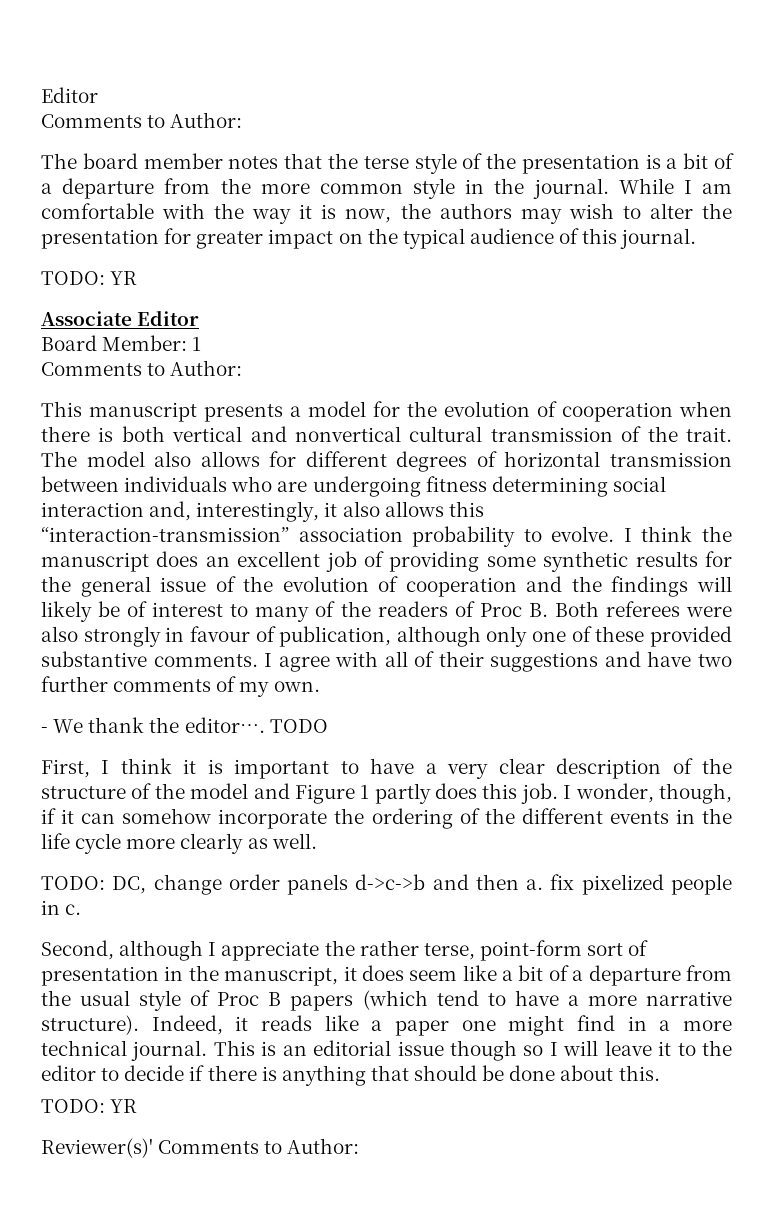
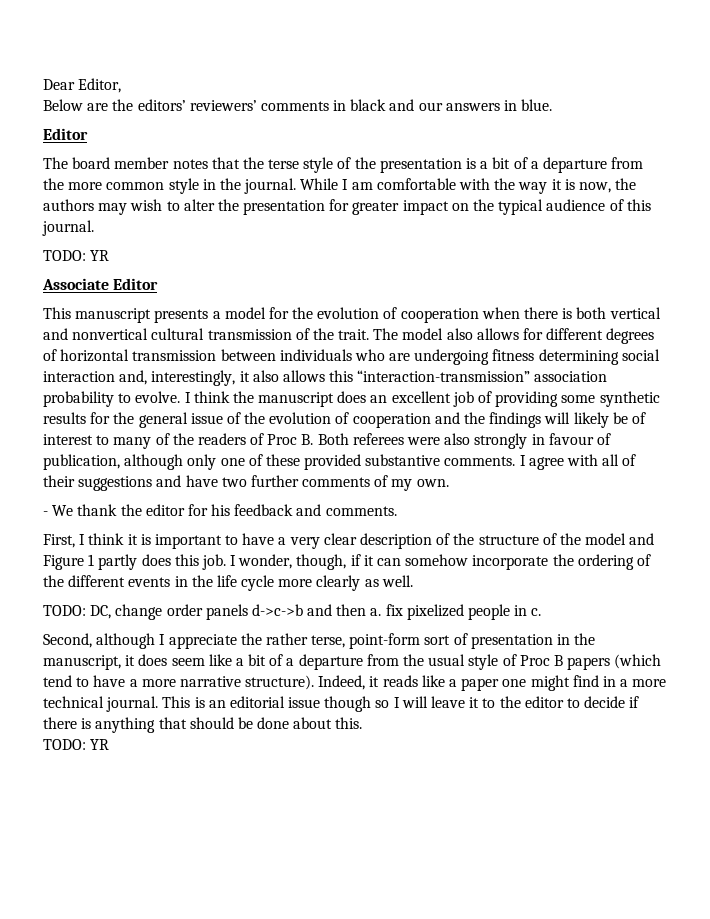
[41,87,98,103] [41,112,243,128] Editor // Comments to Author: -> [43,78,122,93] [43,99,553,111] [43,128,88,140] Dear Editor, // Below are the editors’ reviewers’ comments in black and our answers in blue. // Editor
[41,335,202,351] [41,360,243,376] // Board Member: 1 // Comments to Author: -> (159, 284) none
[184,717,328,733] editor…. TODO -> [145,504,397,516] editor for his feedback and comments.
[41,1138,360,1158] // Reviewer(s)' Comments to Author: -> (110, 744) none

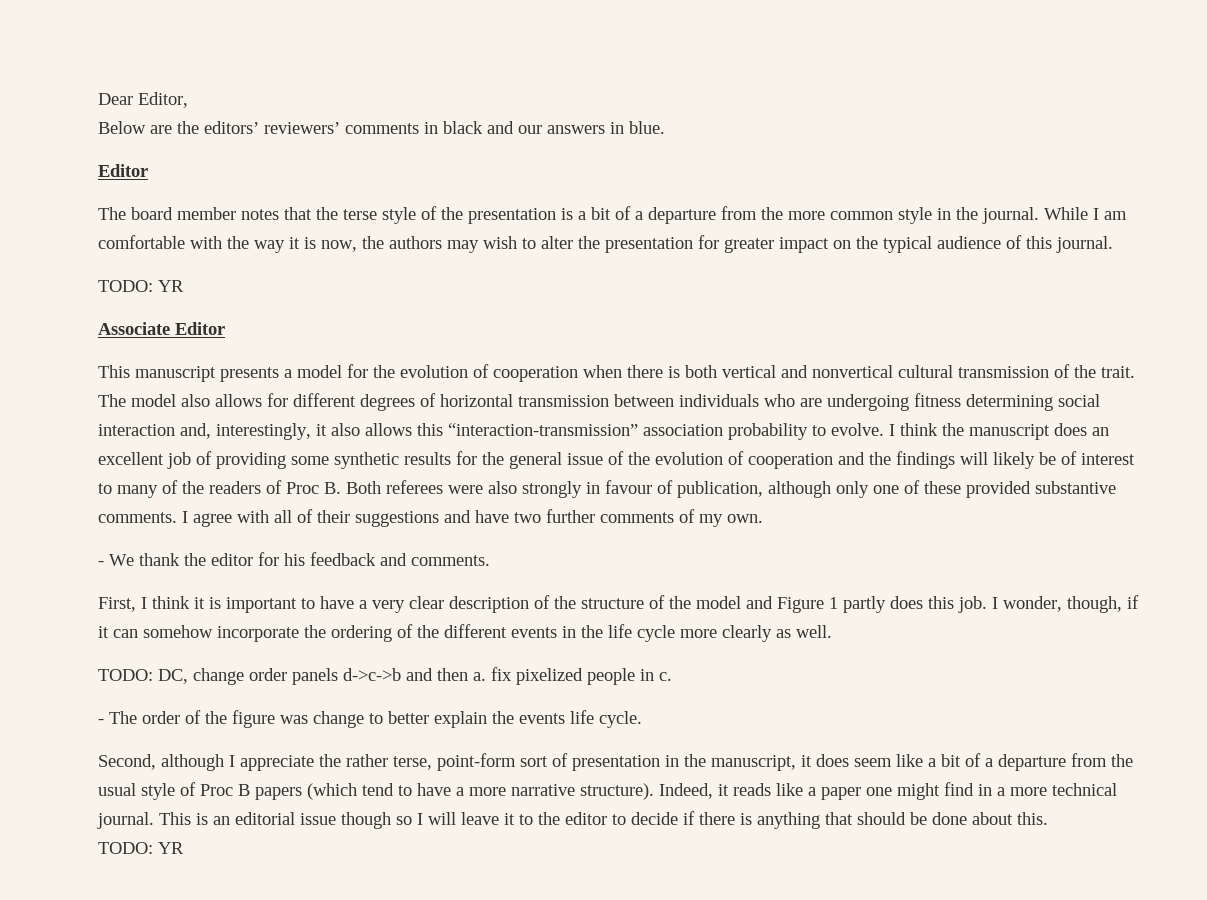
(542, 612) none -> [98,710,642,728] // - The order of the figure was change to better explain the events life cycle.

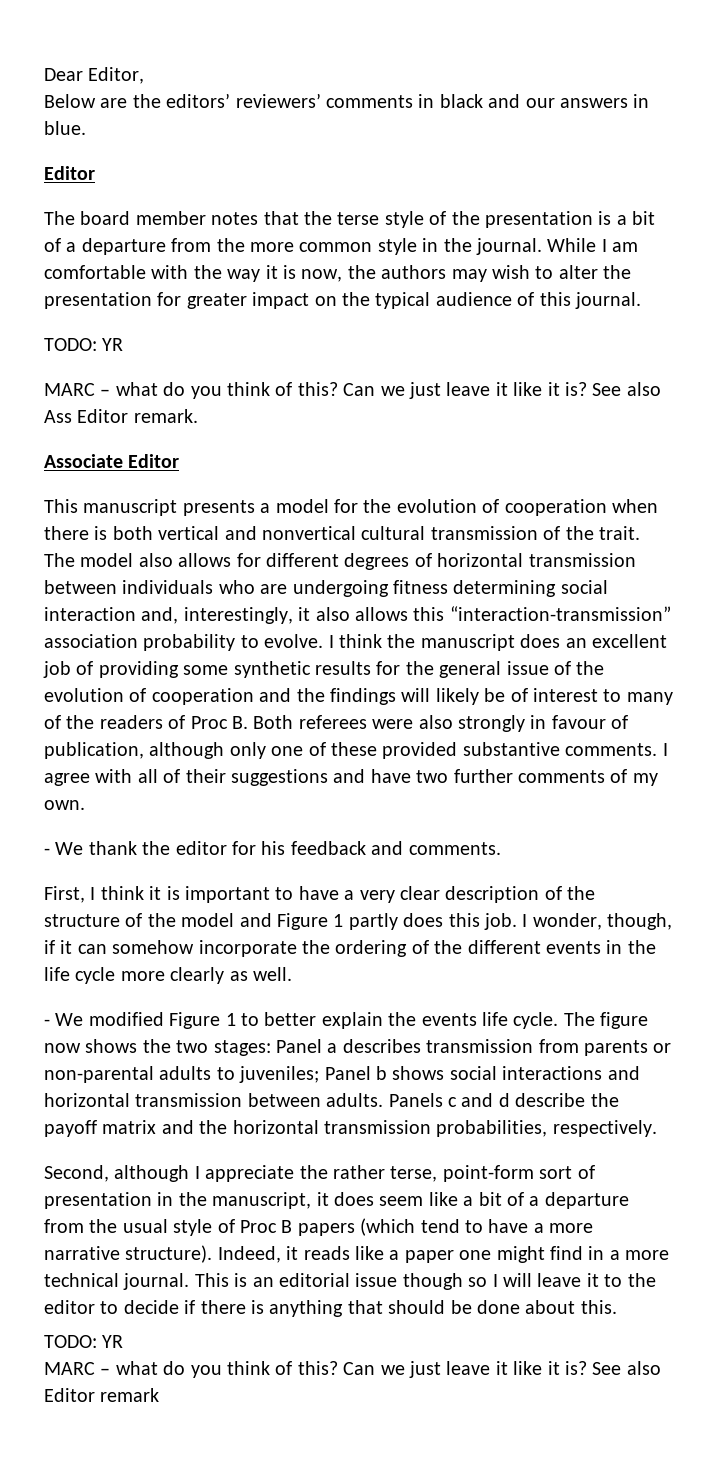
(184, 286) none -> [44,382,661,399] [44,409,198,423] // MARC – what do you think of this? Can we just leave it like it is? See also Ass Editor remark.
[98,667,672,685] [98,710,364,728] TODO: DC, change order panels d->c->b and then a. fix pixelized people in c. // - The order of the figure was change -> [44,1012,236,1029] - We modified Figure 1
(642, 719) none -> [563,1012,649,1029] [44,1039,672,1056] [44,1066,640,1083] [44,1093,619,1107] [44,1120,657,1137] The figure now shows the two stages: Panel a describes transmission from parents or non-parental adults to juveniles; Panel b shows social interactions and horizontal transmission between adults. Panels c and d describe the payoff matrix and the horizontal transmission probabilities, respectively.
(184, 848) none -> [44,1361,661,1378] [44,1388,160,1402] // MARC – what do you think of this? Can we just leave it like it is? See also Editor remark

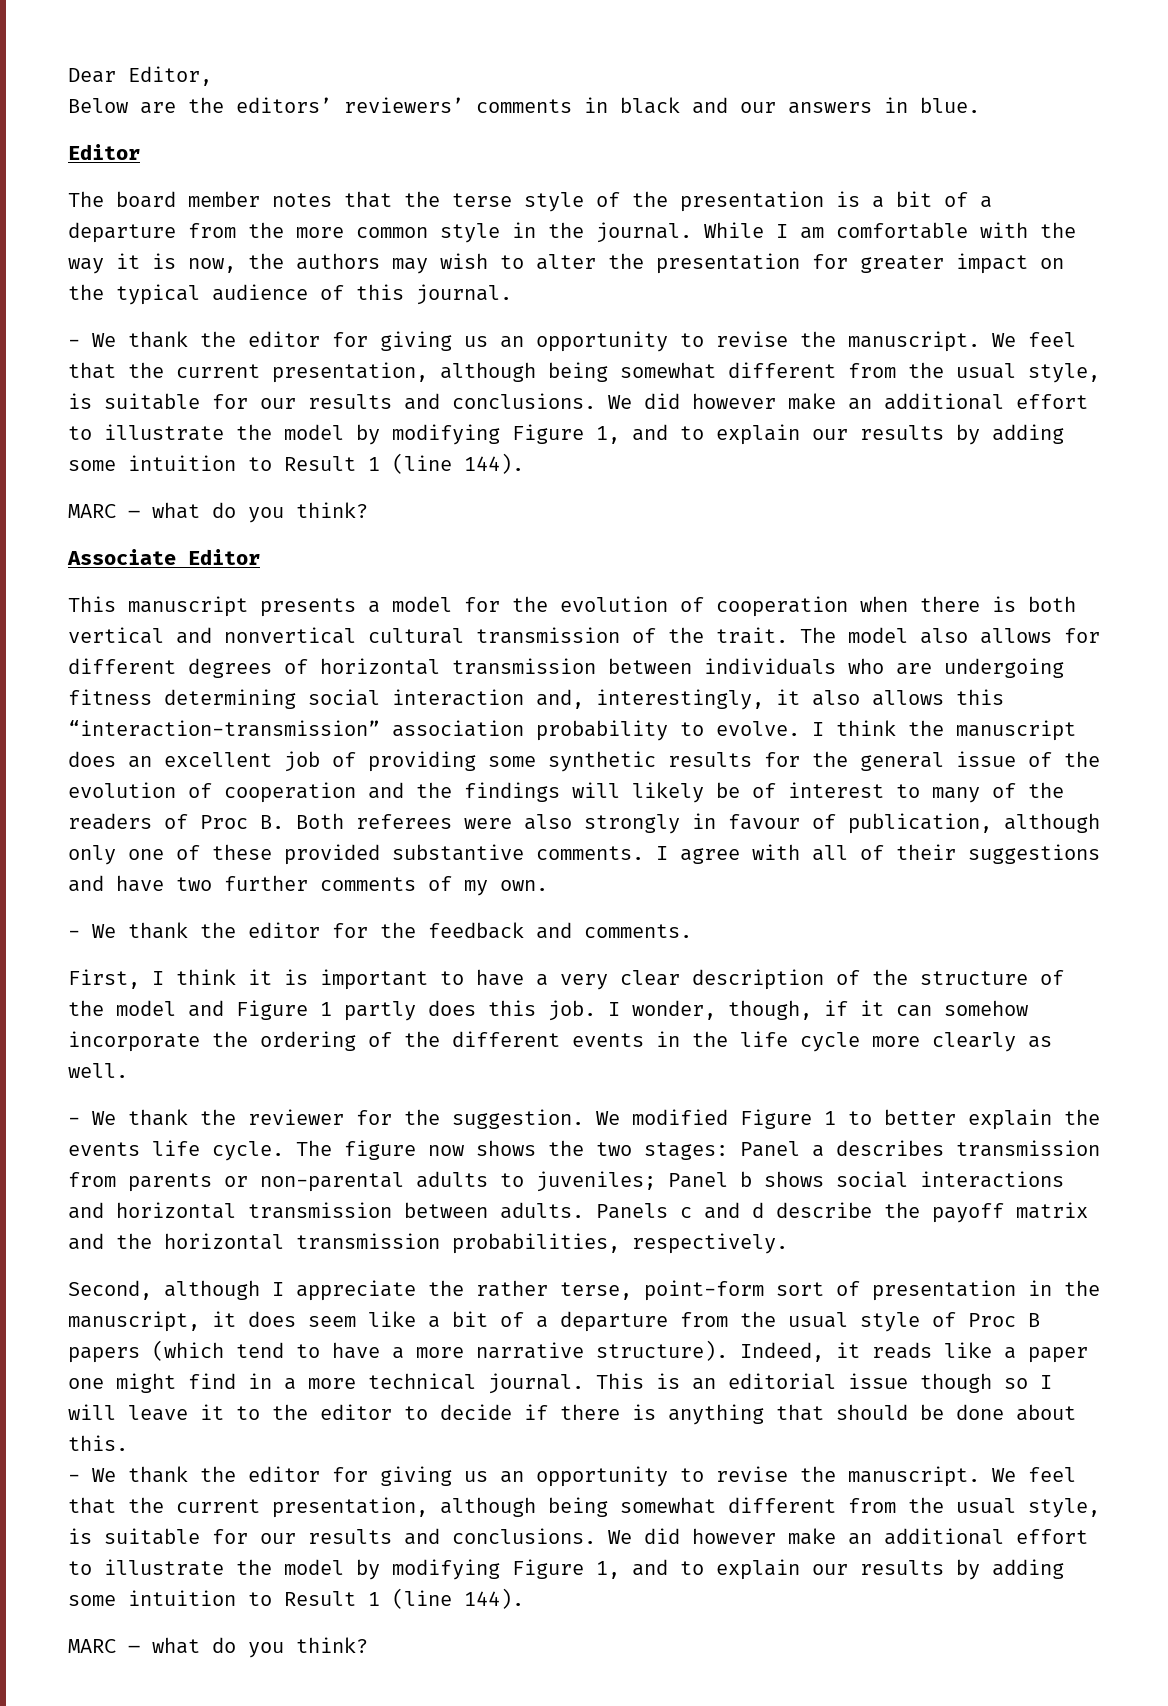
[44,338,124,351] [44,382,661,399] [44,409,198,423] TODO: YR // MARC – what do you think of this? Can we just leave it like it is? See also Ass Editor remark. -> [68,331,1076,352] [68,362,1100,383] [68,393,1088,410] [68,424,1064,445] [68,453,524,474] [68,502,368,523] - We thank the editor for giving us an opportunity to revise the manuscript. We feel that the current presentation, although being somewhat different from the usual style, is suitable for our results and conclusions. We did however make an additional effort to illustrate the model by modifying Figure 1, and to explain our results by adding some intuition to Result 1 (line 144). // MARC – what do you think?
[261,841,286,855] his -> [380,922,416,938] the
(84, 1019) none -> [128,1109,620,1129] thank the reviewer for the suggestion. We
[44,1335,124,1348] [44,1361,661,1378] [44,1388,160,1402] TODO: YR // MARC – what do you think of this? Can we just leave it like it is? See also Editor remark -> [68,1466,1076,1487] [68,1497,1100,1518] [68,1528,1088,1545] [68,1559,1064,1580] [68,1588,524,1609] [68,1637,368,1658] - We thank the editor for giving us an opportunity to revise the manuscript. We feel that the current presentation, although being somewhat different from the usual style, is suitable for our results and conclusions. We did however make an additional effort to illustrate the model by modifying Figure 1, and to explain our results by adding some intuition to Result 1 (line 144). // MARC – what do you think?

